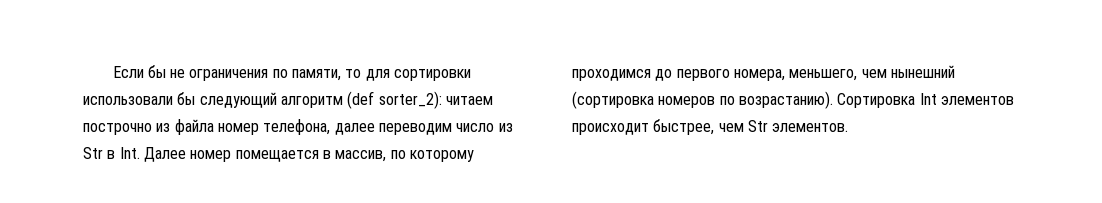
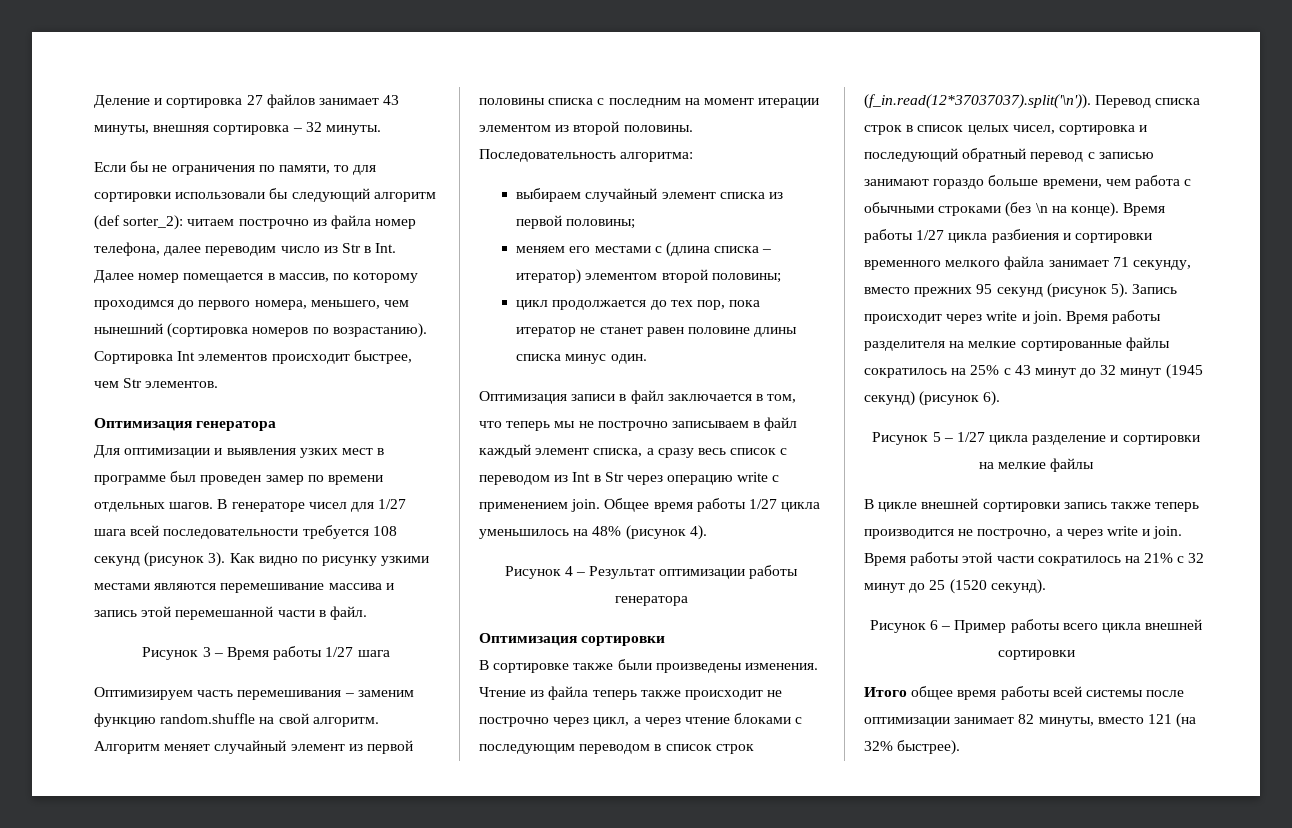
(112, 72) none -> [94,94,400,108] [94,122,381,135] Деление и сортировка 27 файлов занимает 43 минуты, внешняя сортировка – 32 минуты. //
(849, 127) none -> [94,418,277,431] [94,445,385,458] [94,471,383,485] [94,499,407,512] [94,525,397,539] [94,552,430,567] [94,583,394,593] [94,606,367,620] [142,646,390,660] [94,687,414,700] [94,713,379,727] [94,740,413,754] [479,98,820,108] [479,121,693,135] [479,149,694,162] [516,188,783,202] [516,215,636,229] [516,242,772,257] [516,269,781,284] [516,300,761,310] [516,327,798,337] [516,354,647,364] [479,390,797,404] [479,417,798,431] [479,444,788,458] [479,472,780,485] [479,498,821,512] [479,525,707,540] [504,565,799,579] [614,596,688,606] [479,633,666,646] [479,659,818,673] [479,686,783,700] [479,713,803,727] [479,744,754,754] [864,94,1201,109] [864,125,1148,135] [864,148,1154,162] [864,175,1192,189] [864,202,1166,217] [864,229,1152,243] [864,256,1191,270] [864,283,1178,298] [864,310,1162,324] [864,337,1170,351] [864,364,1203,379] [864,391,1001,406] [872,432,1200,445] [978,458,1095,472] [864,498,1200,512] [864,526,1183,539] [864,552,1205,566] [864,579,1046,594] [869,619,1203,633] [997,650,1075,660] [864,686,1185,700] [864,713,1197,728] [864,740,961,755] // Оптимизация генератора // Для оптимизации и выявления узких мест в программе был проведен замер по времени отдельных шагов. В генераторе чисел для 1/27 шага всей последовательности требуется 108 секунд (рисунок 3). Как видно по рисунку узкими местами являются перемешивание массива и запись этой перемешанной части в файл. // Рисунок 3 – Время работы 1/27 шага // Оптимизируем часть перемешивания – заменим функцию random.shuffle на свой алгоритм. Алгоритм меняет случайный элемент из первой половины списка с последним на момент итерации элементом из второй половины. Последовательность алгоритма: // выбираем случайный элемент списка из первой половины; // меняем его местами с (длина списка – итератор) элементом второй половины; // цикл продолжается до тех пор, пока итератор не станет равен половине длины списка минус один. // Оптимизация записи в файл заключается в том, что теперь мы не построчно записываем в файл каждый элемент списка, а сразу весь список c переводом из Int в Str через операцию write с применением join. Общее время работы 1/27 цикла уменьшилось на 48% (рисунок 4). // Рисунок 4 – Результат оптимизации работы генератора // Оптимизация сортировки // В сортировке также были произведены изменения. Чтение из файла теперь также происходит не построчно через цикл, а через чтение блоками с последующим переводом в список строк (f_in.read(12*37037037).split('\n')). Перевод списка строк в список целых чисел, сортировка и последующий обратный перевод с записью занимают гораздо больше времени, чем работа с обычными строками (без \n на конце). Время работы 1/27 цикла разбиения и сортировки временного мелкого файла занимает 71 секунду, вместо прежних 95 секунд (рисунок 5). Запись происходит через write и join. Время работы разделителя на мелкие сортированные файлы сократилось на 25% с 43 минут до 32 минут (1945 секунд) (рисунок 6). // Рисунок 5 – 1/27 цикла разделение и сортировки на мелкие файлы // В цикле внешней сортировки запись также теперь производится не построчно, а через write и join. Время работы этой части сократилось на 21% с 32 минут до 25 (1520 секунд). // Рисунок 6 – Пример работы всего цикла внешней сортировки // Итого общее время работы всей системы после оптимизации занимает 82 минуты, вместо 121 (на 32% быстрее).

